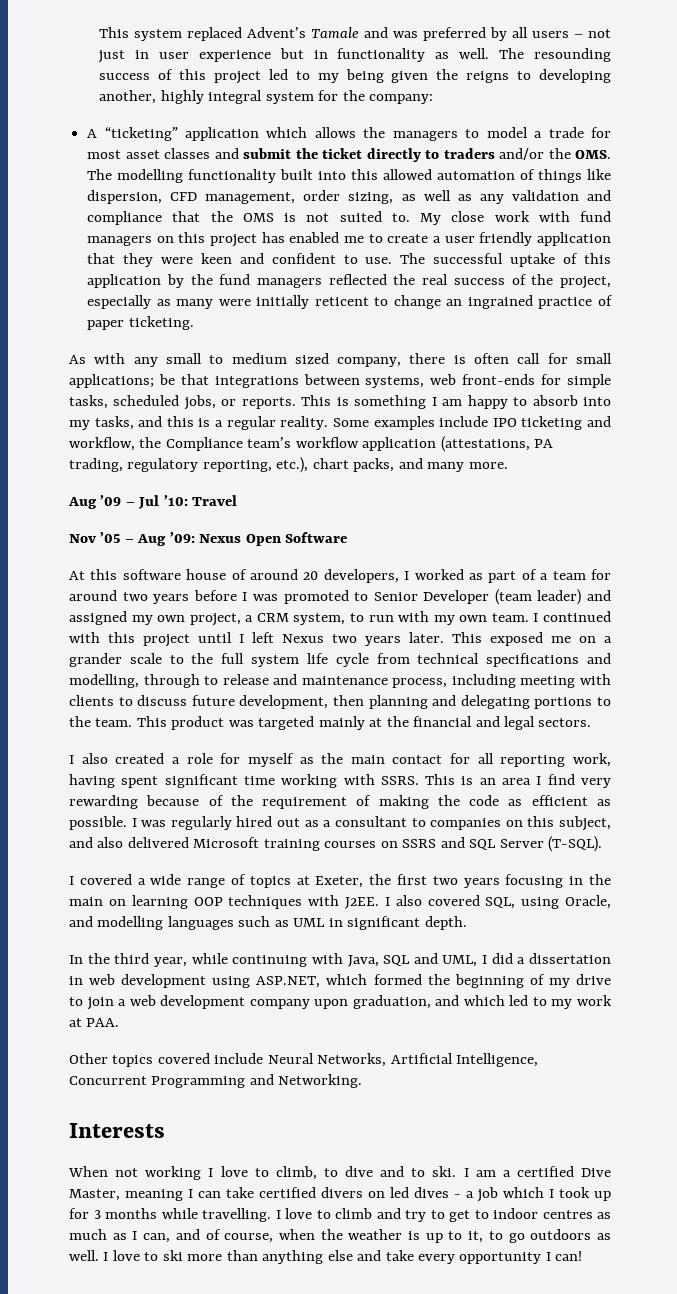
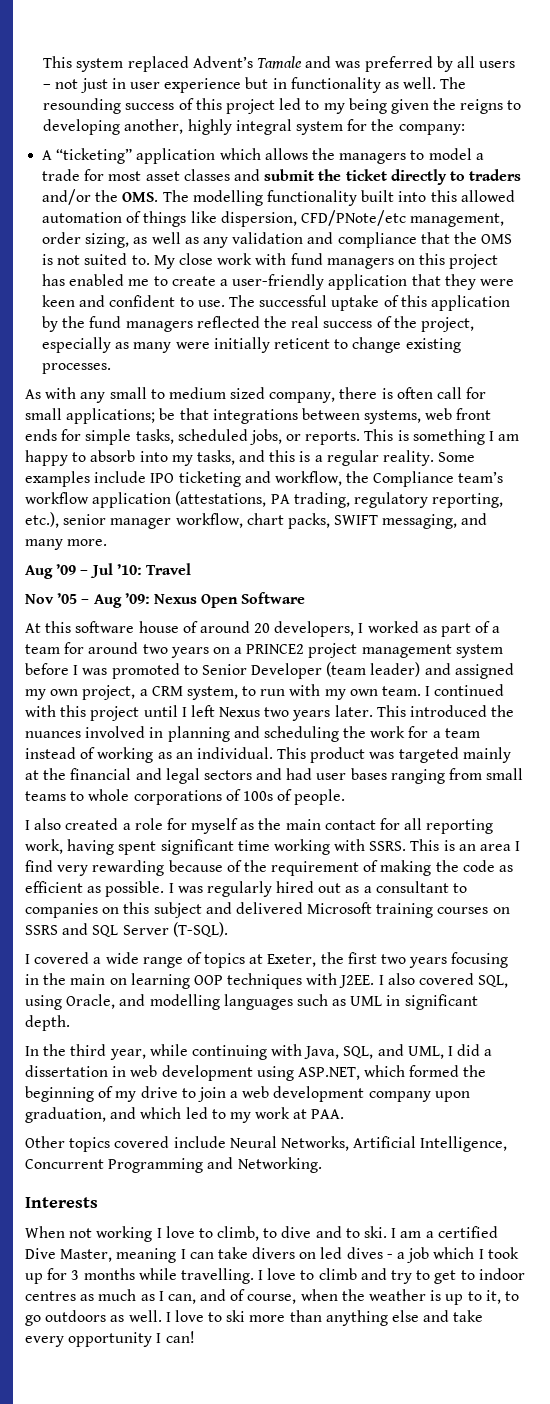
[170,192,198,201] CFD -> [300,210,406,226] CFD/PNote/etc
[444,232,533,246] user friendly -> [232,274,325,290] user-friendly
[446,295,614,309] [87,316,194,330] an ingrained practice of paper ticketing. -> [405,338,461,353] [42,363,112,374] existing processes.
[462,374,536,385] front-ends -> [456,408,492,420] [25,429,57,441] front ends
[312,458,395,472] chart packs, -> [63,513,458,529] senior manager workflow, chart packs, SWIFT messaging,
(190, 599) none -> [212,643,503,658] on a PRINCE2 project management system
[490,632,612,646] [69,653,611,667] [69,674,611,688] [69,695,612,709] [69,716,133,727] exposed me on a grander scale to the full system life cycle from technical specifications and modelling, through to release and maintenance process, including meeting with clients to discuss future development, then planning and delegating portions to the team. -> [410,705,515,717] [25,726,480,742] [25,747,273,763] introduced the nuances involved in planning and scheduling the work for a team instead of working as an individual.
[538,718,592,727] sectors. -> [203,768,524,784] [25,789,346,805] sectors and had user bases ranging from small teams to whole corporations of 100s of people.
[559,816,612,831] [69,837,124,848] subject, and also -> [153,902,232,918] subject and
[383,955,411,966] SQL -> [343,1046,374,1059] SQL,
[259,1187,316,1198] certified -> (248, 1253) none

